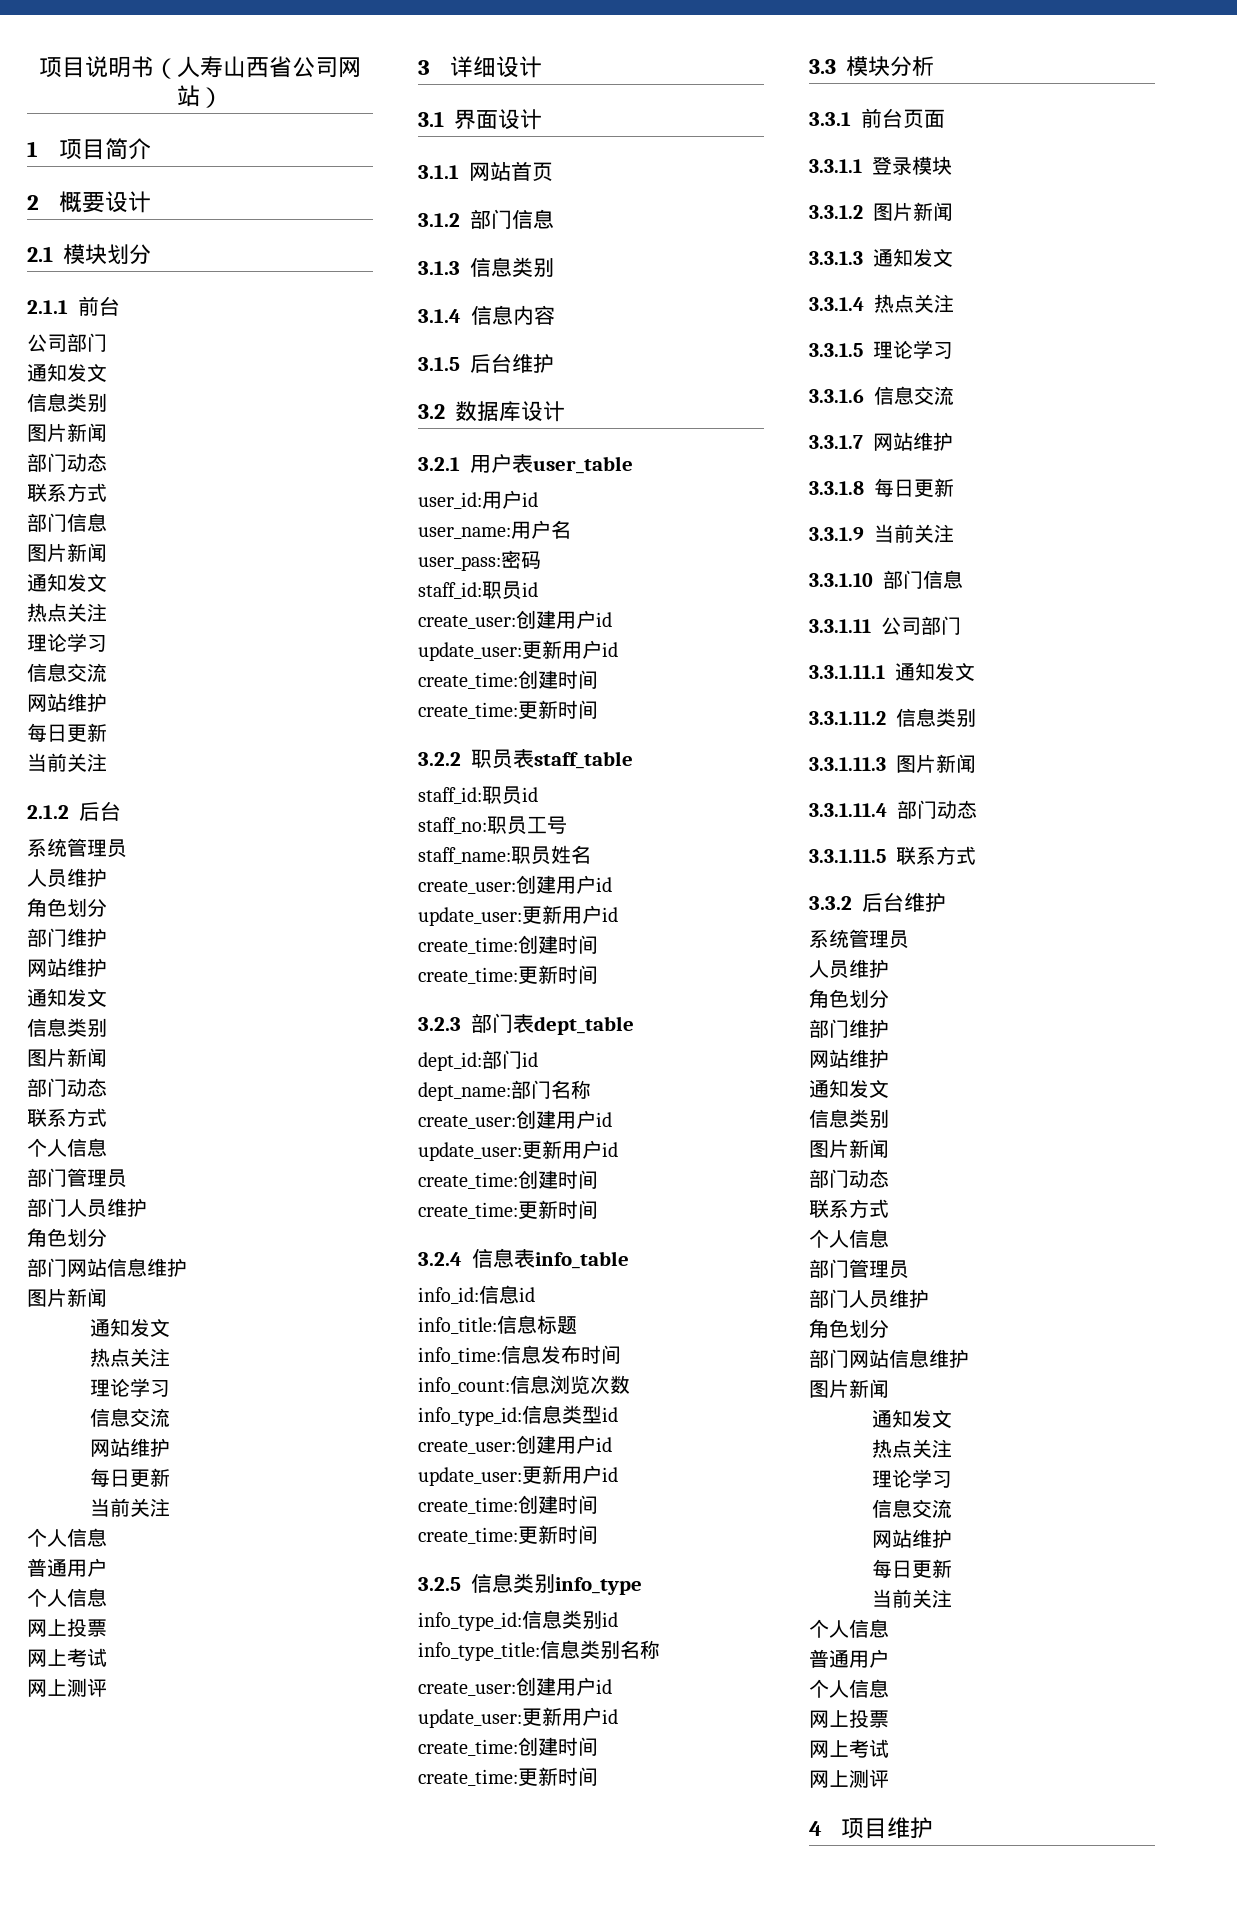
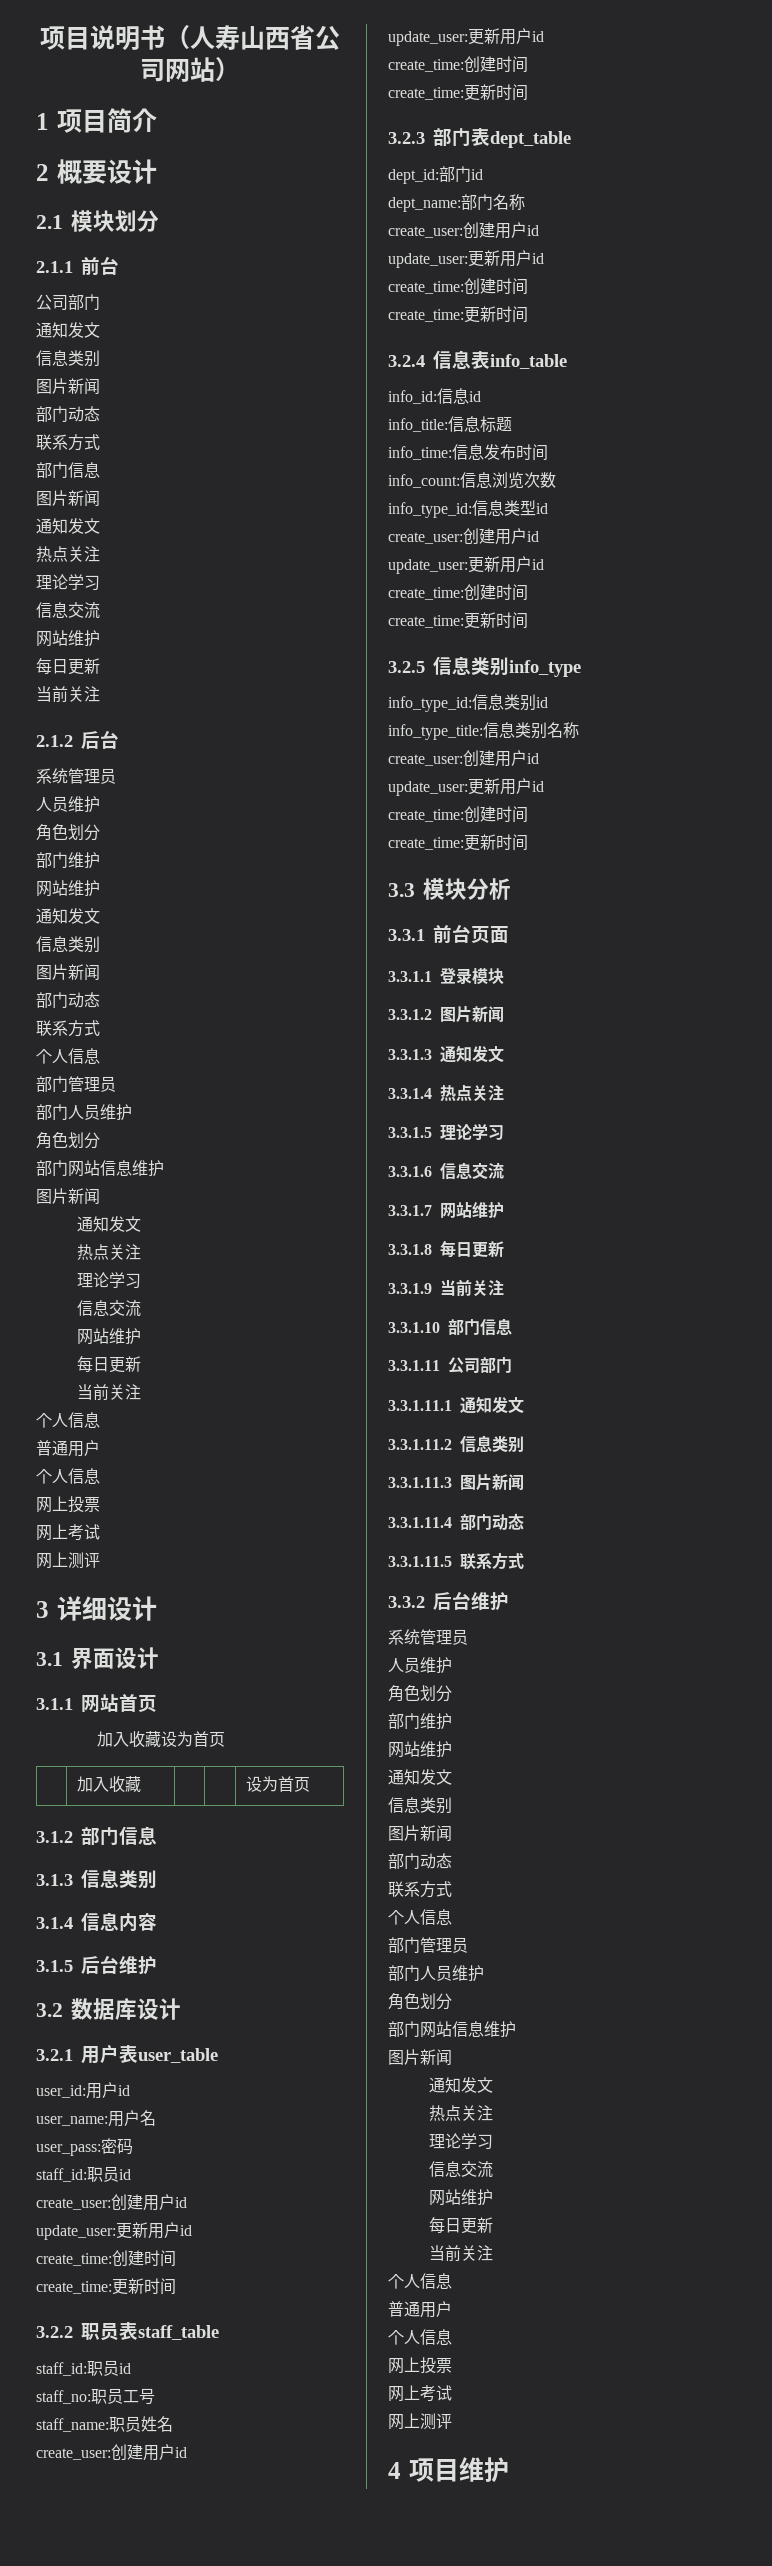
(553, 171) none -> [97,1731,226,1748] [76,1776,141,1793] [245,1776,310,1792] // 加入收藏设为首页 // | 加入收藏 | | | 设为首页

